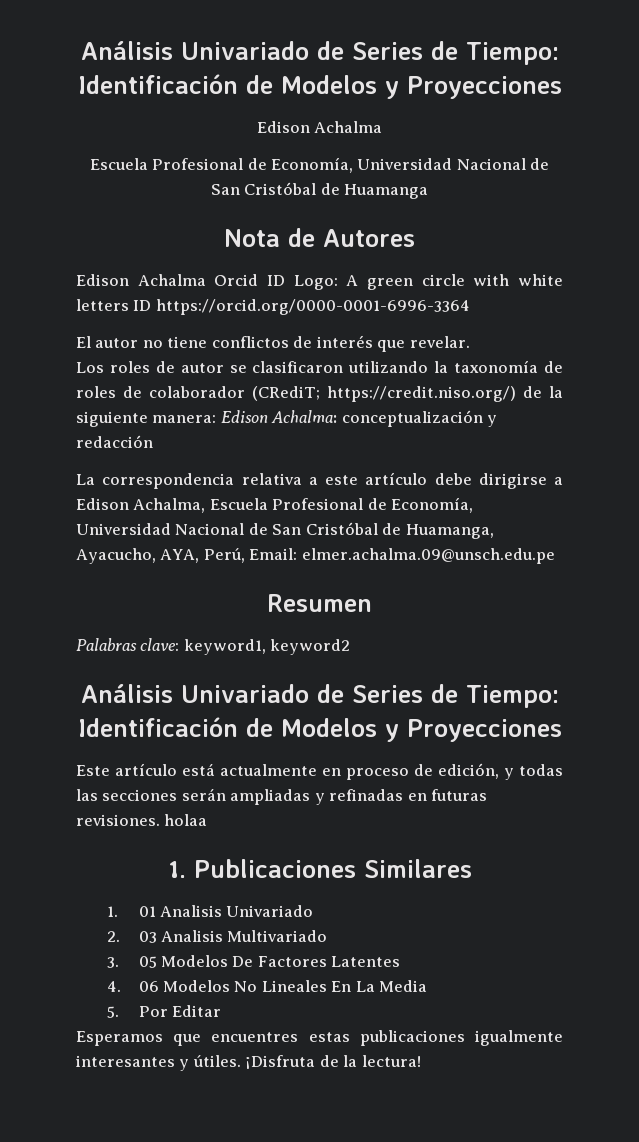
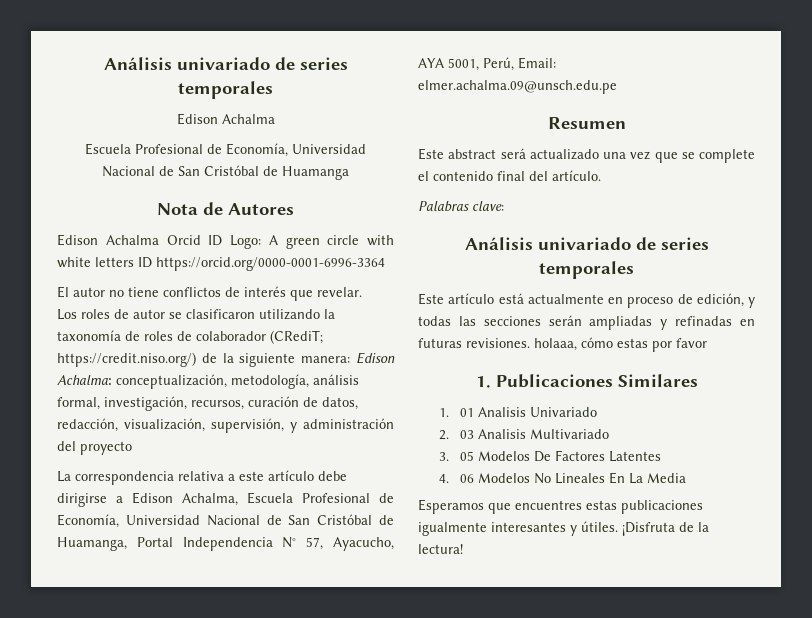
[80,41,559,65] [77,74,562,99] Análisis Univariado de Series de Tiempo: Identificación de Modelos y Proyecciones -> [103,57,348,70] [178,81,273,99] Análisis univariado de series temporales
[341,410,498,427] [76,435,153,448] conceptualización y redacción -> [116,374,359,389] [57,396,358,411] [57,418,394,433] [57,441,132,455] conceptualización, metodología, análisis formal, investigación, recursos, curación de datos, redacción, visualización, supervisión, y administración del proyecto
[76,548,555,564] [267,594,372,612] Ayacucho, AYA, Perú, Email: elmer.achalma.09@unsch.edu.pe // Resumen -> [136,537,395,551] [418,57,556,71] [418,80,617,94] [547,117,626,129] [418,148,755,163] [418,170,601,181] Portal Independencia N° 57, Ayacucho, AYA 5001, Perú, Email: elmer.achalma.09@unsch.edu.pe // Resumen // Este abstract será actualizado una vez que se complete el contenido final del artículo.
[183,639,351,655] [80,684,559,708] [77,717,562,742] keyword1, keyword2 // Análisis Univariado de Series de Tiempo: Identificación de Modelos y Proyecciones -> [464,237,709,250] [539,261,634,279] // Análisis univariado de series temporales
[164,814,208,826] holaa -> [534,337,707,352] holaaa, cómo estas por favor
[107,1005,221,1018] // 5. Por Editar -> (686, 478) none

